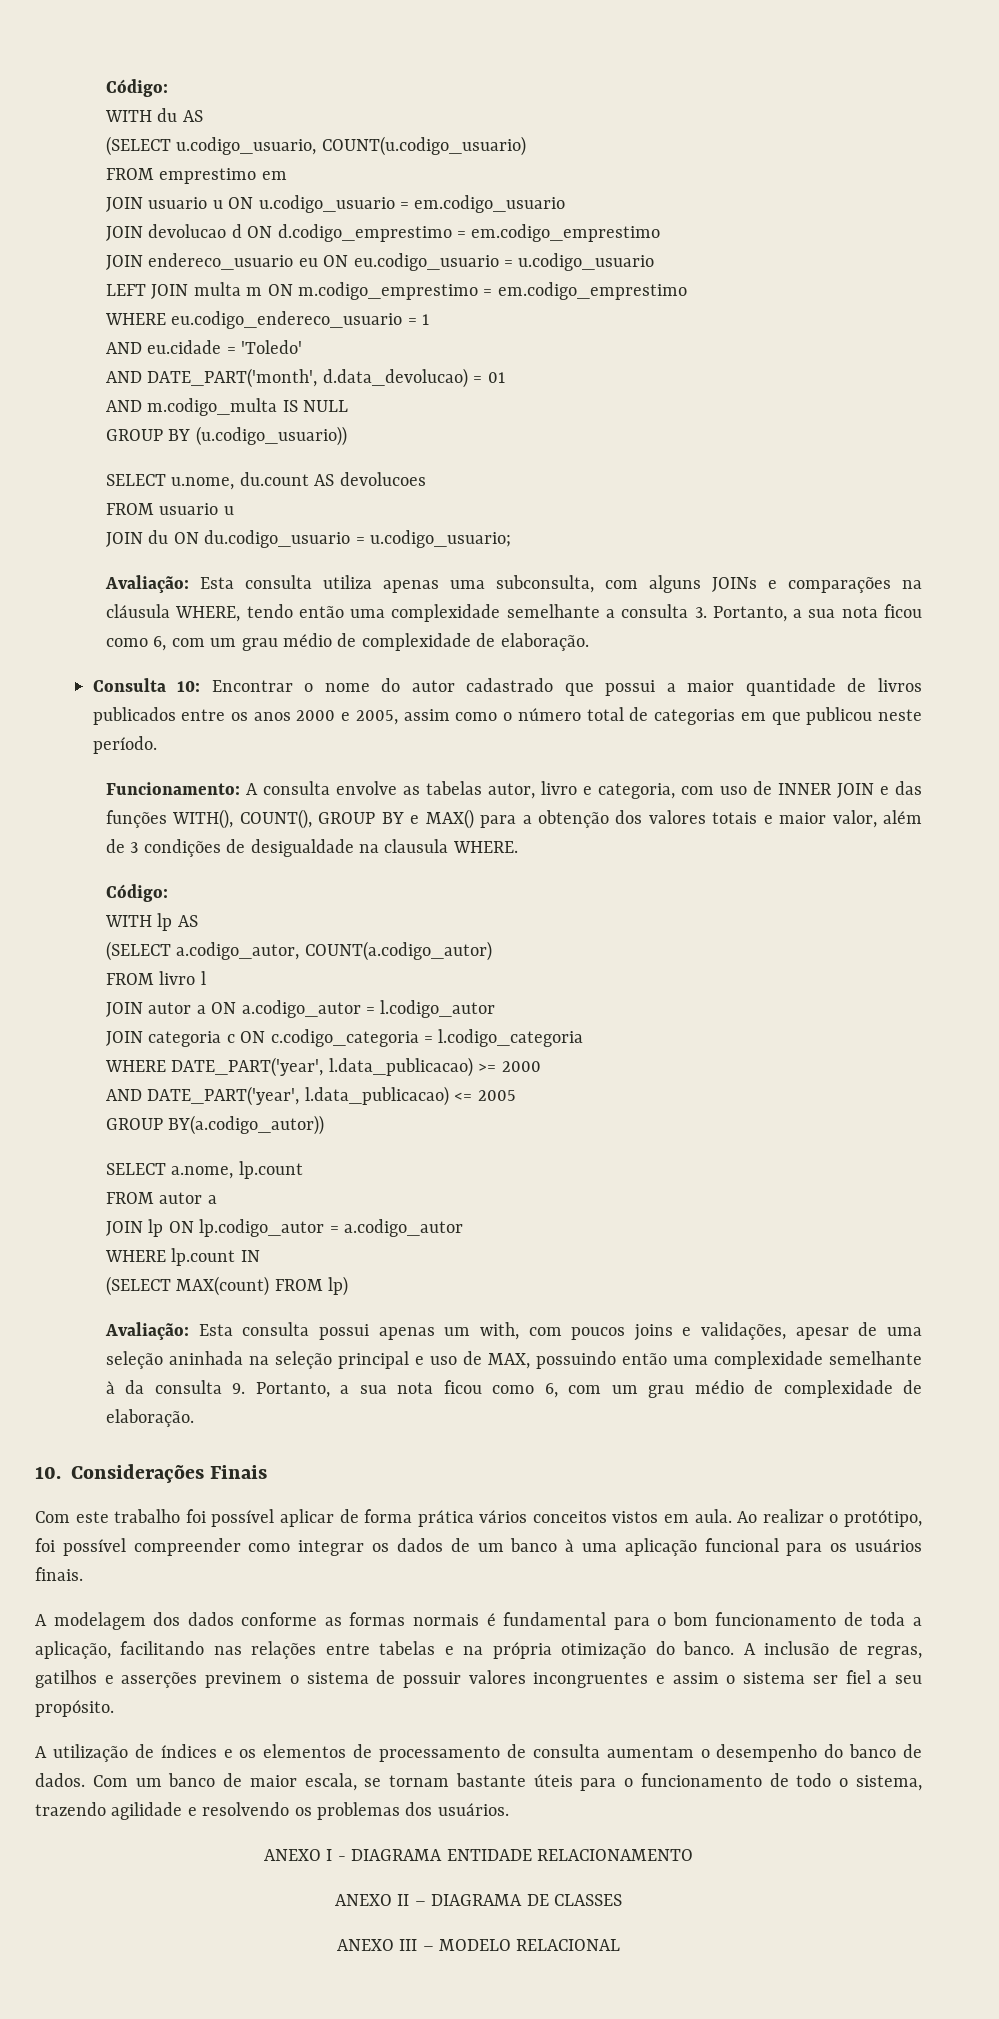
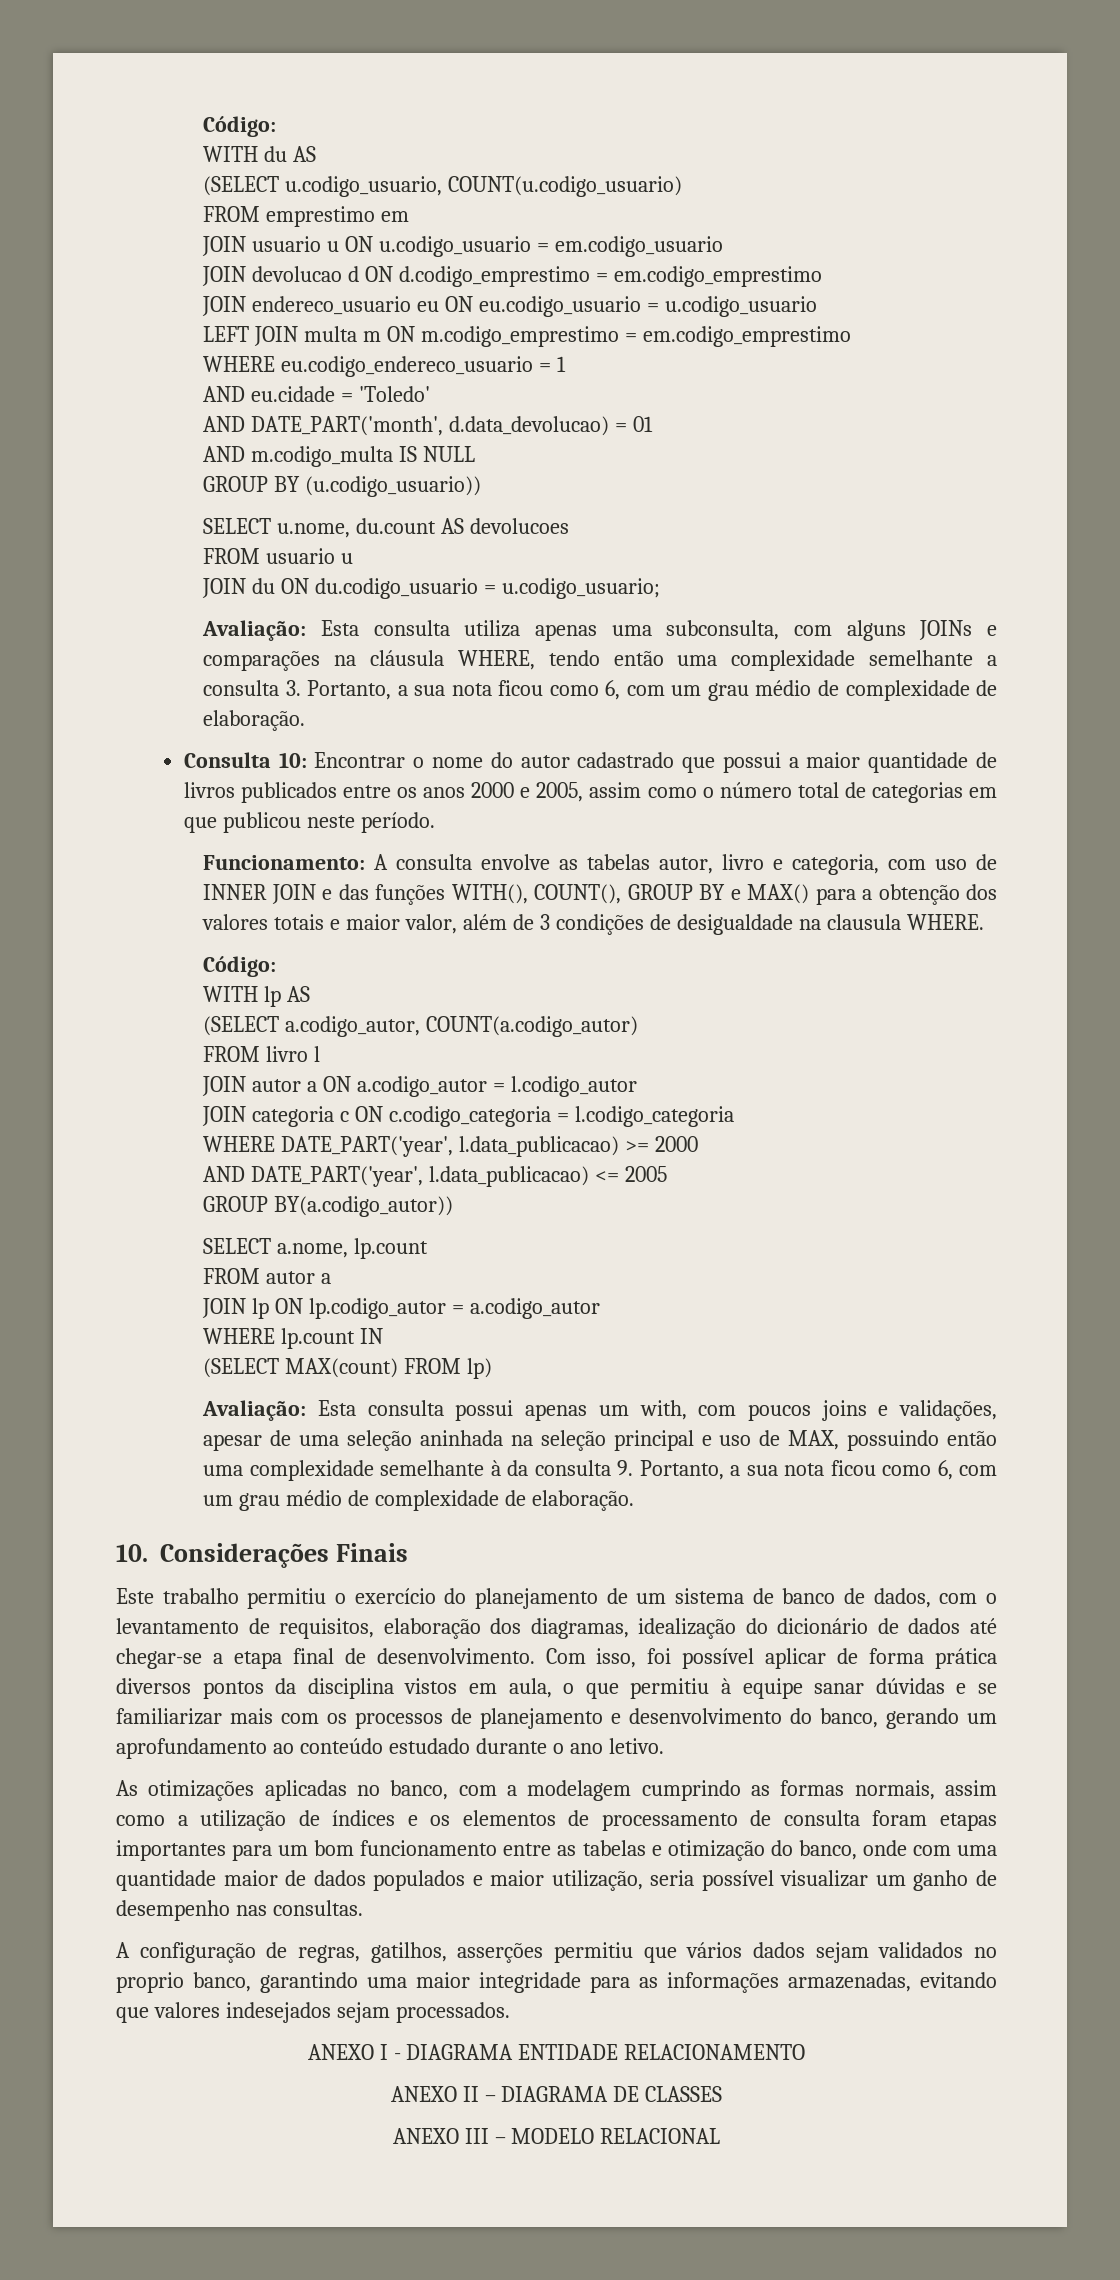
[35,1509,181,1523] Com este trabalho -> [116,1588,997,1609] [116,1618,997,1639] [116,1648,637,1669] Este trabalho permitiu o exercício do planejamento de um sistema de banco de dados, com o levantamento de requisitos, elaboração dos diagramas, idealização do dicionário de dados até chegar-se a etapa final de desenvolvimento. Com isso,
[479,1509,923,1527] [35,1538,922,1556] [35,1567,83,1581] [35,1612,922,1630] [35,1641,922,1659] [35,1670,923,1688] [35,1700,114,1717] [35,1746,47,1758] vários conceitos vistos em aula. Ao realizar o protótipo, foi possível compreender como integrar os dados de um banco à uma aplicação funcional para os usuários finais. // A modelagem dos dados conforme as formas normais é fundamental para o bom funcionamento de toda a aplicação, facilitando nas relações entre tabelas e na própria otimização do banco. A inclusão de regras, gatilhos e asserções previnem o sistema de possuir valores incongruentes e assim o sistema ser fiel a seu propósito. // A -> [116,1678,998,1699] [116,1708,997,1729] [116,1738,664,1759] [116,1780,998,1801] [116,1815,188,1826] diversos pontos da disciplina vistos em aula, o que permitiu à equipe sanar dúvidas e se familiarizar mais com os processos de planejamento e desenvolvimento do banco, gerando um aprofundamento ao conteúdo estudado durante o ano letivo. // As otimizações aplicadas no banco, com a modelagem cumprindo as formas normais, assim como a
[606,1744,922,1762] [35,1773,922,1791] [35,1802,509,1820] aumentam o desempenho do banco de dados. Com um banco de maior escala, se tornam bastante úteis para o funcionamento de todo o sistema, trazendo agilidade e resolvendo os problemas dos usuários. -> [872,1810,998,1831] [116,1840,997,1861] [116,1870,998,1891] [116,1900,363,1921] [116,1942,997,1963] [116,1972,997,1993] [116,2002,510,2023] foram etapas importantes para um bom funcionamento entre as tabelas e otimização do banco, onde com uma quantidade maior de dados populados e maior utilização, seria possível visualizar um ganho de desempenho nas consultas. // A configuração de regras, gatilhos, asserções permitiu que vários dados sejam validados no proprio banco, garantindo uma maior integridade para as informações armazenadas, evitando que valores indesejados sejam processados.

